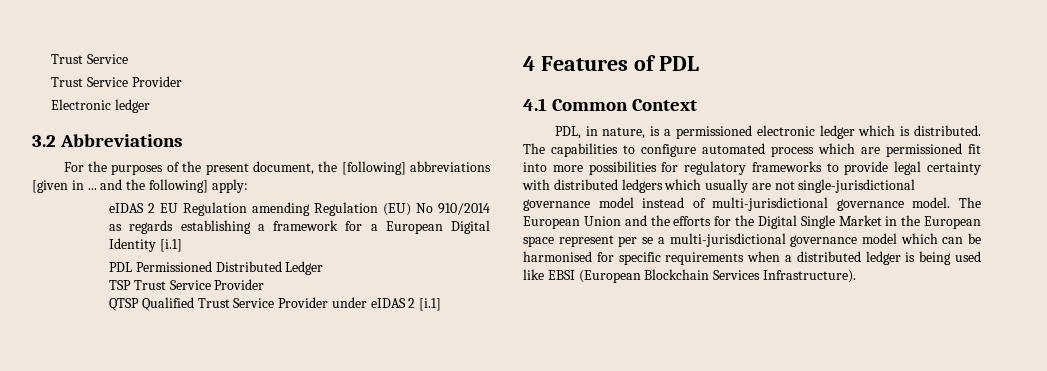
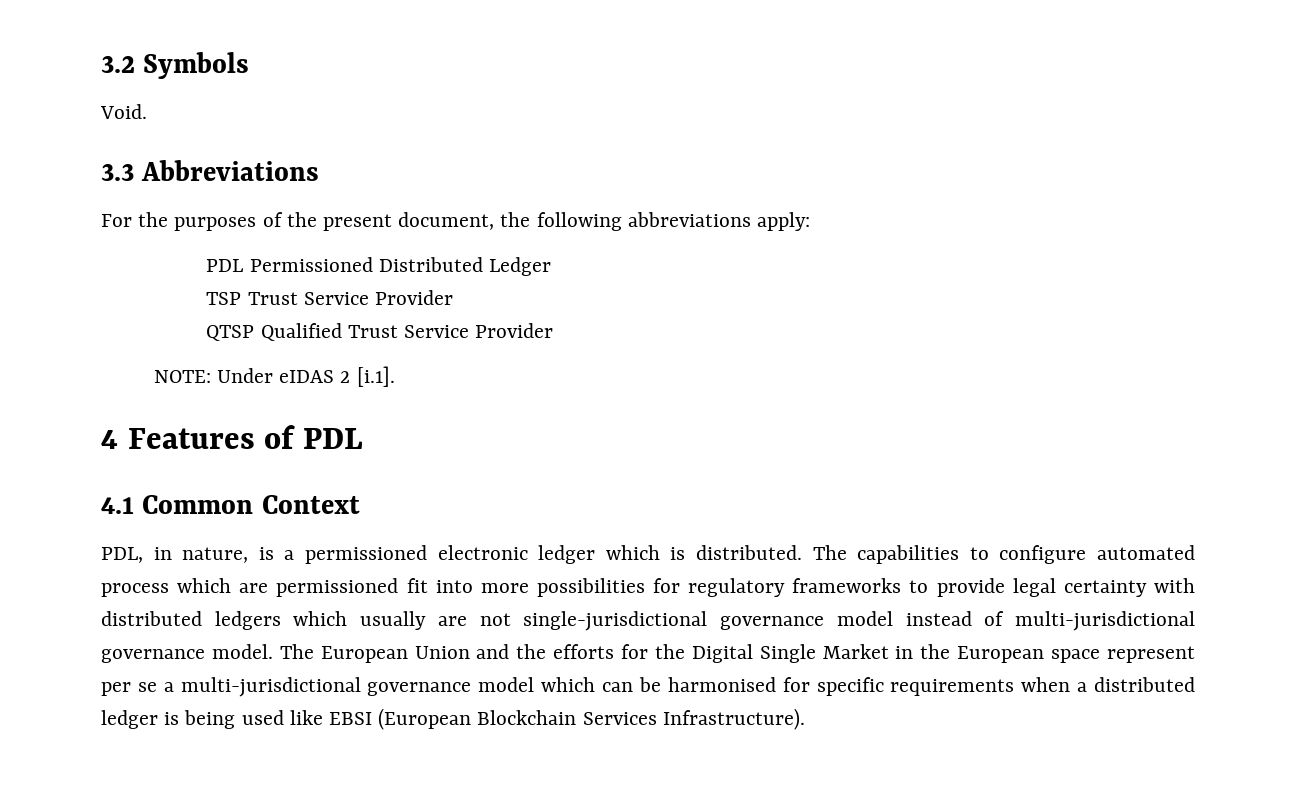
[51,54,129,64] [51,76,182,87] [51,99,151,113] [32,135,56,147] Trust Service // Trust Service Provider // Electronic ledger // 3.2 -> [101,52,250,79] [100,104,147,119] [101,164,134,181] 3.2 Symbols // Void. // 3.3
[341,161,491,175] [32,179,248,193] [109,202,491,216] [109,220,491,234] [109,238,182,252] [following] abbreviations [given in ... and the following] apply: // eIDAS 2 EU Regulation amending Regulation (EU) No 910/2014 as regards establishing a framework for a European Digital Identity [i.1] -> [536,212,811,231] following abbreviations apply:
[331,297,442,311] under eIDAS 2 [i.1] -> [153,366,395,387] // NOTE: Under eIDAS 2 [i.1].

